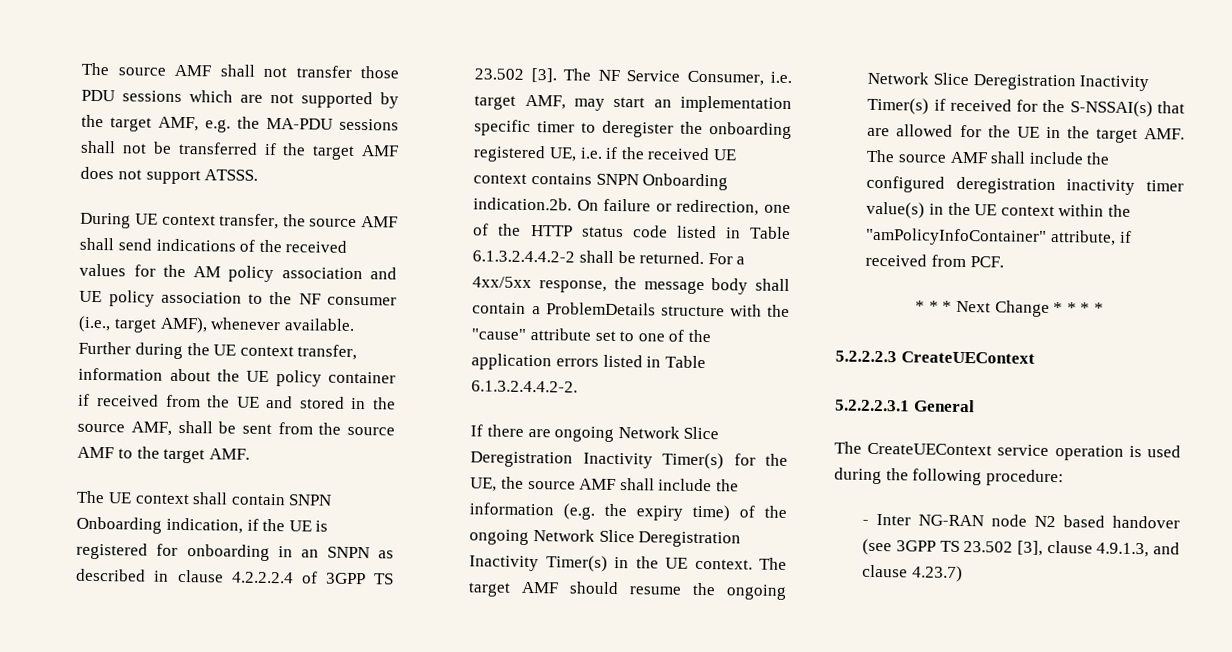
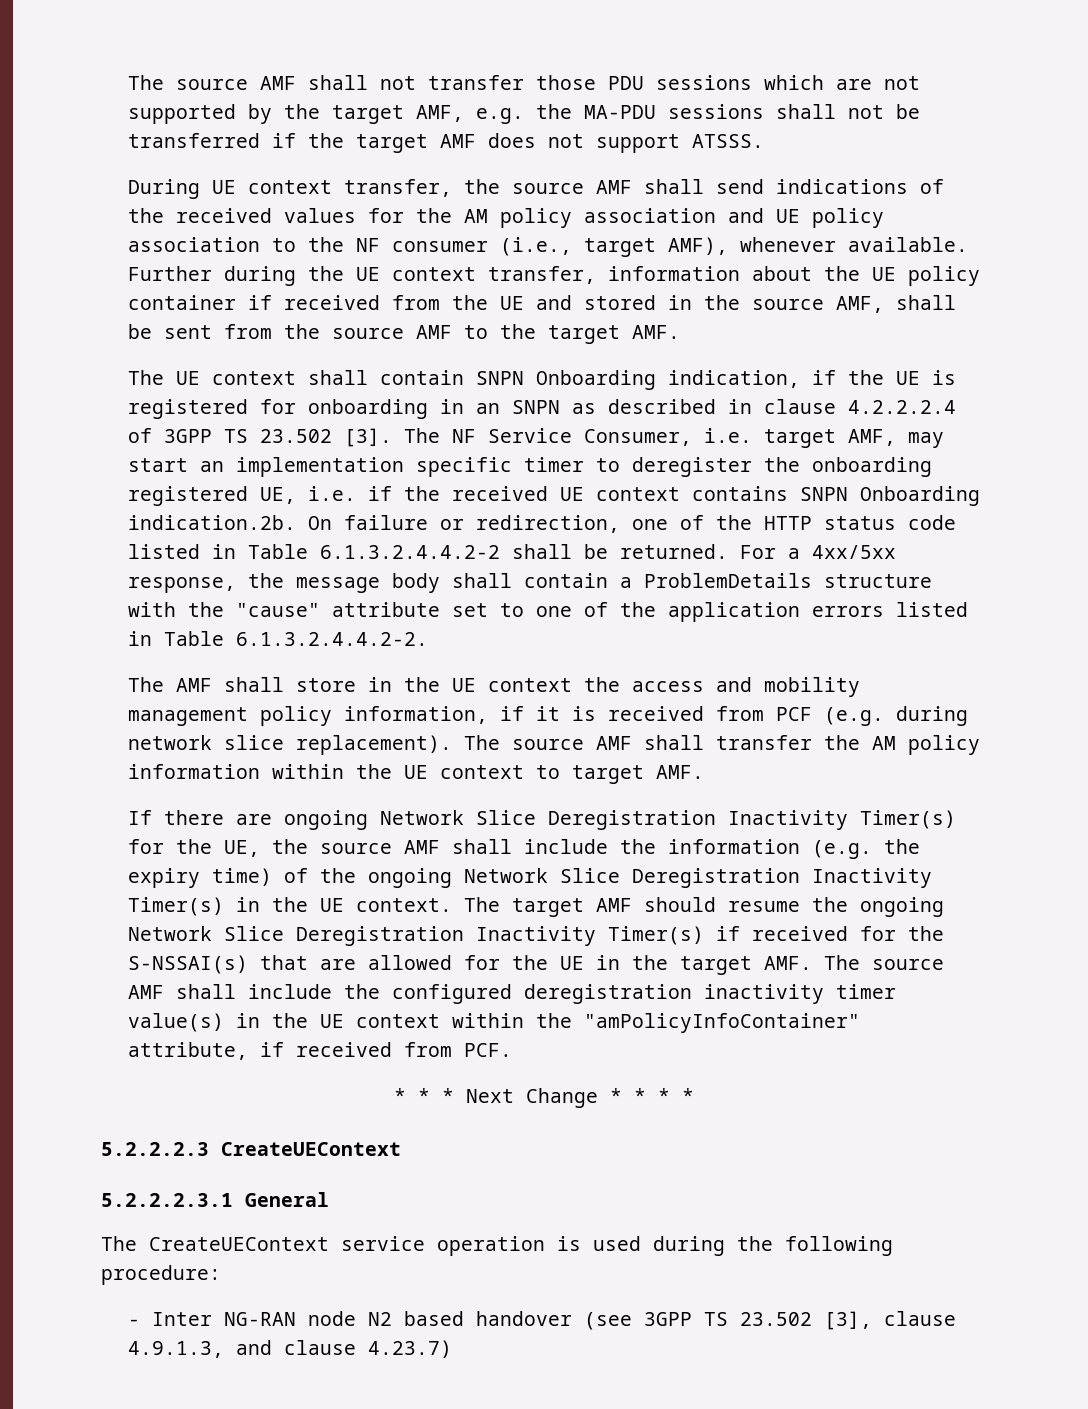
(579, 386) none -> [128,677,861,697] [128,706,969,726] [128,735,981,755] [128,764,705,784] // The AMF shall store in the UE context the access and mobility management policy information, if it is received from PCF (e.g. during network slice replacement). The source AMF shall transfer the AM policy information within the UE context to target AMF.

